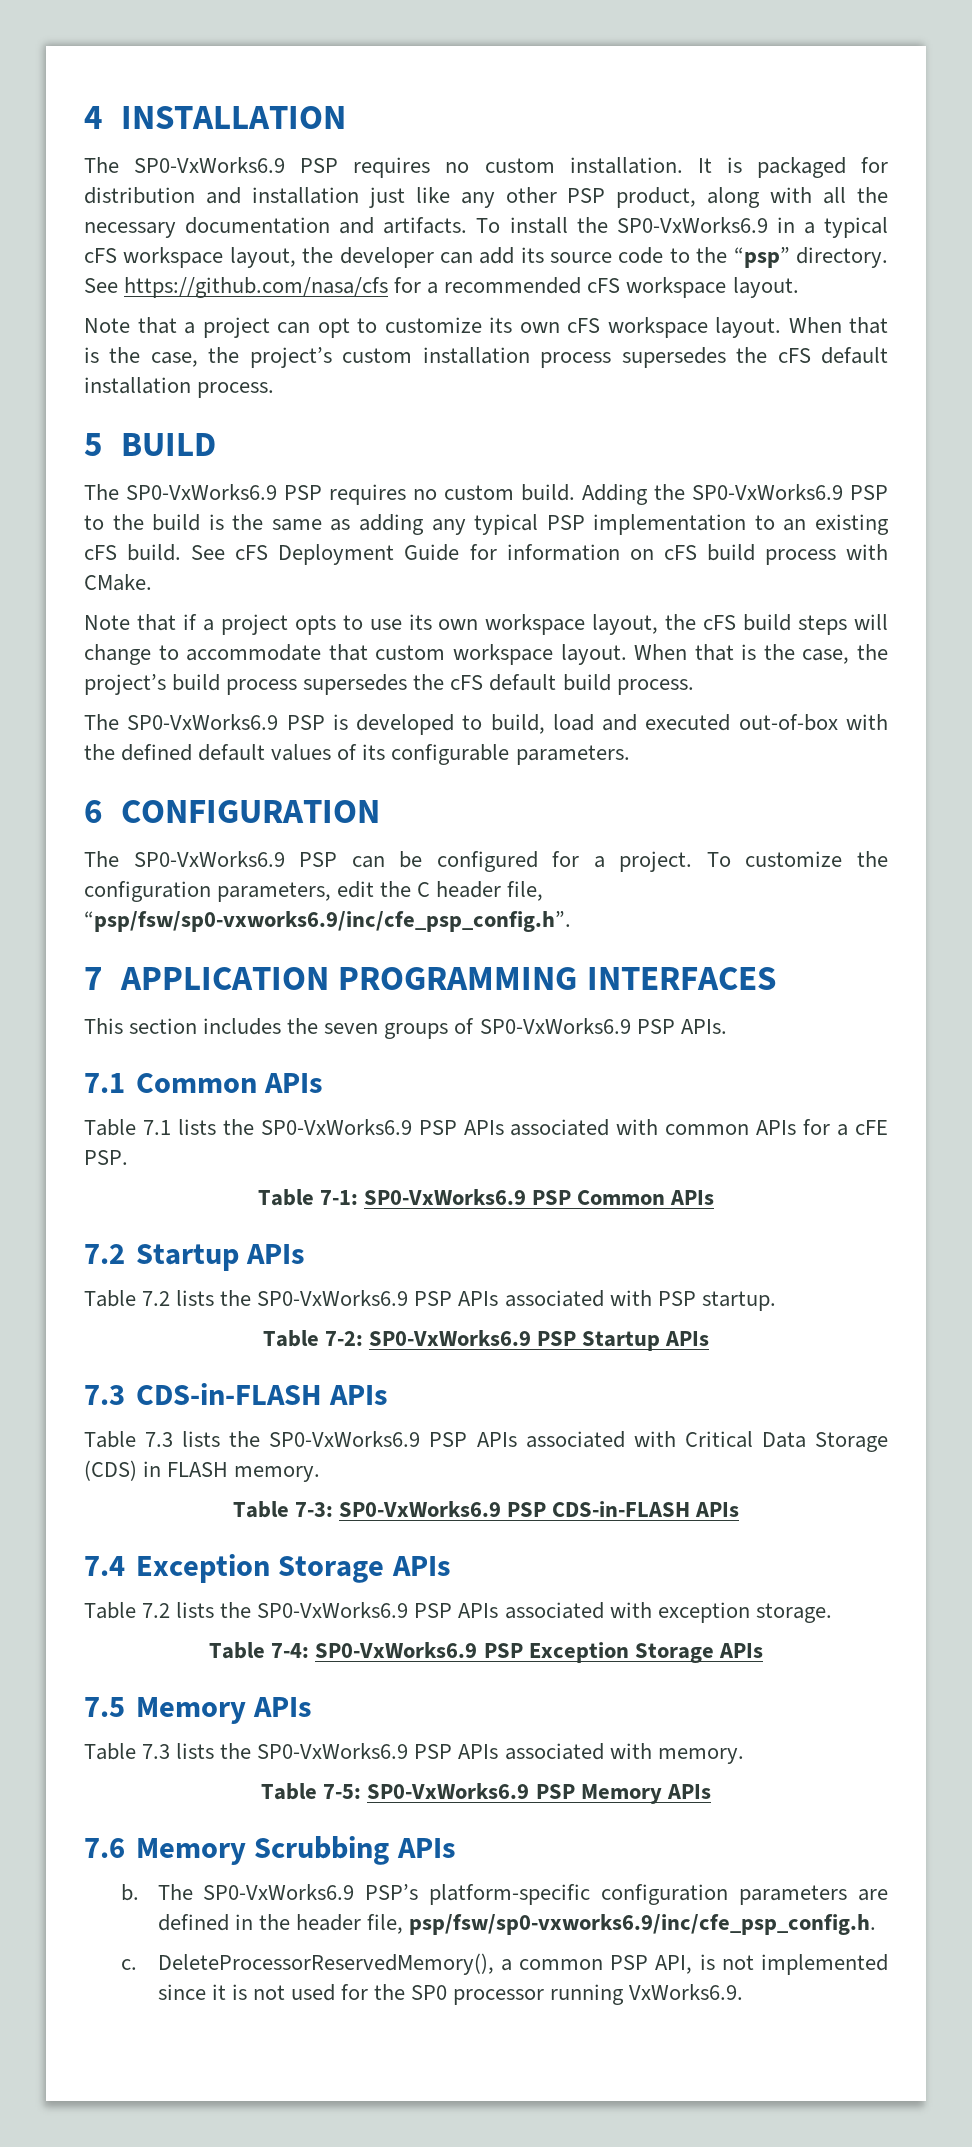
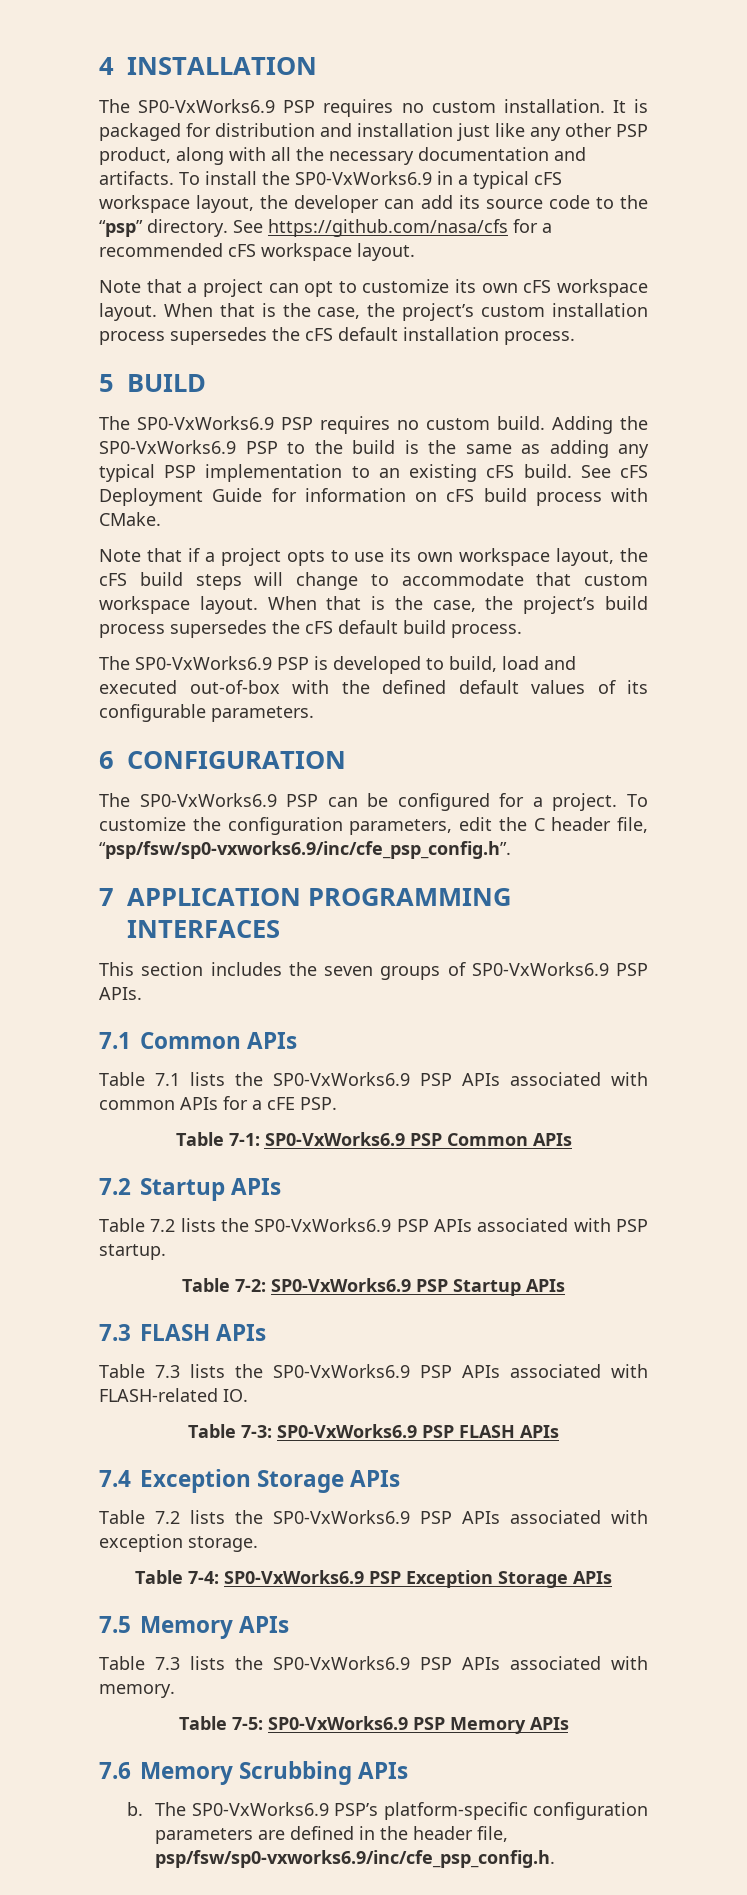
[136,1383,323,1405] CDS-in-FLASH -> [140,1324,210,1341] FLASH
[684,1431,888,1452] [84,1460,321,1482] Critical Data Storage (CDS) in FLASH memory. -> [99,1388,248,1402] FLASH-related IO.
[552,1501,691,1517] CDS-in-FLASH -> [459,1425,515,1438] FLASH
[120,1953,888,1975] [157,1984,744,2005] // c. DeleteProcessorReservedMemory(), a common PSP API, is not implemented since it is not used for the SP0 processor running VxWorks6.9. -> (556, 1859) none

